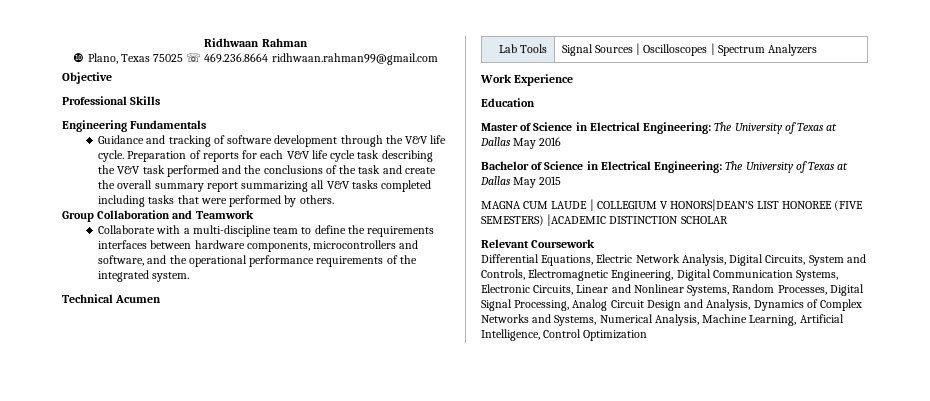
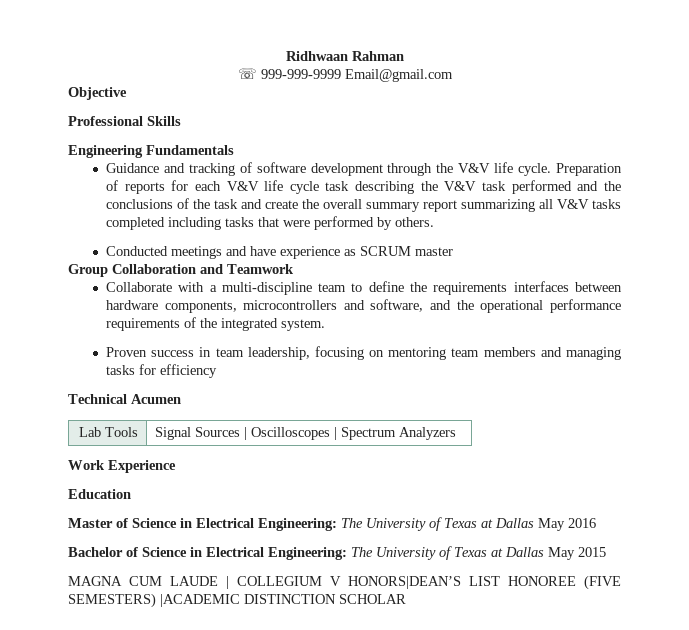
[73,53,438,65] ❿ Plano, Texas 75025 ☏ 469.236.8664 ridhwaan.rahman99@gmail.com -> [237,68,453,82] ☏ 999-999-9999 Email@gmail.com
(334, 199) none -> [105,246,453,259] // Conducted meetings and have experience as SCRUM master
(190, 277) none -> [105,346,621,360] [105,364,217,378] // Proven success in team leadership, focusing on mentoring team members and managing tasks for efficiency
[481,239,596,248] [481,254,866,266] [481,269,839,281] [481,284,864,296] [481,299,863,311] [481,314,844,326] [481,329,648,341] // Relevant Coursework // Differential Equations, Electric Network Analysis, Digital Circuits, System and Controls, Electromagnetic Engineering, Digital Communication Systems, Electronic Circuits, Linear and Nonlinear Systems, Random Processes, Digital Signal Processing, Analog Circuit Design and Analysis, Dynamics of Complex Networks and Systems, Numerical Analysis, Machine Learning, Artificial Intelligence, Control Optimization -> (406, 599) none

